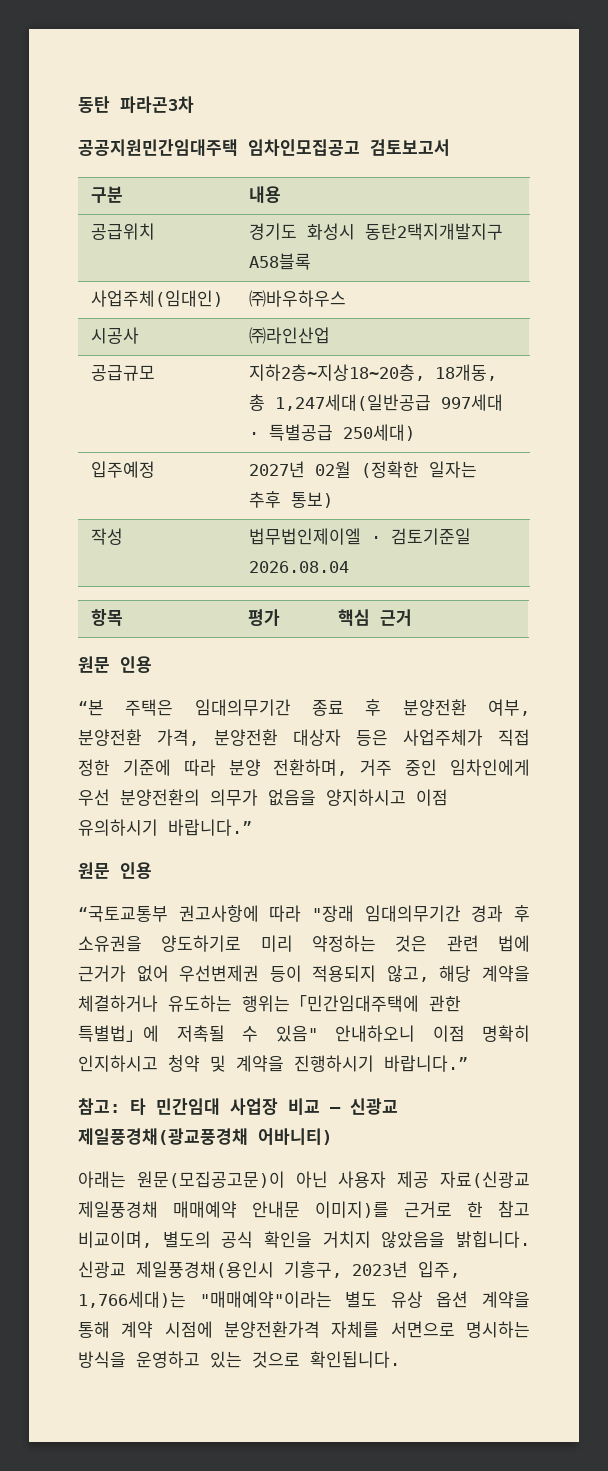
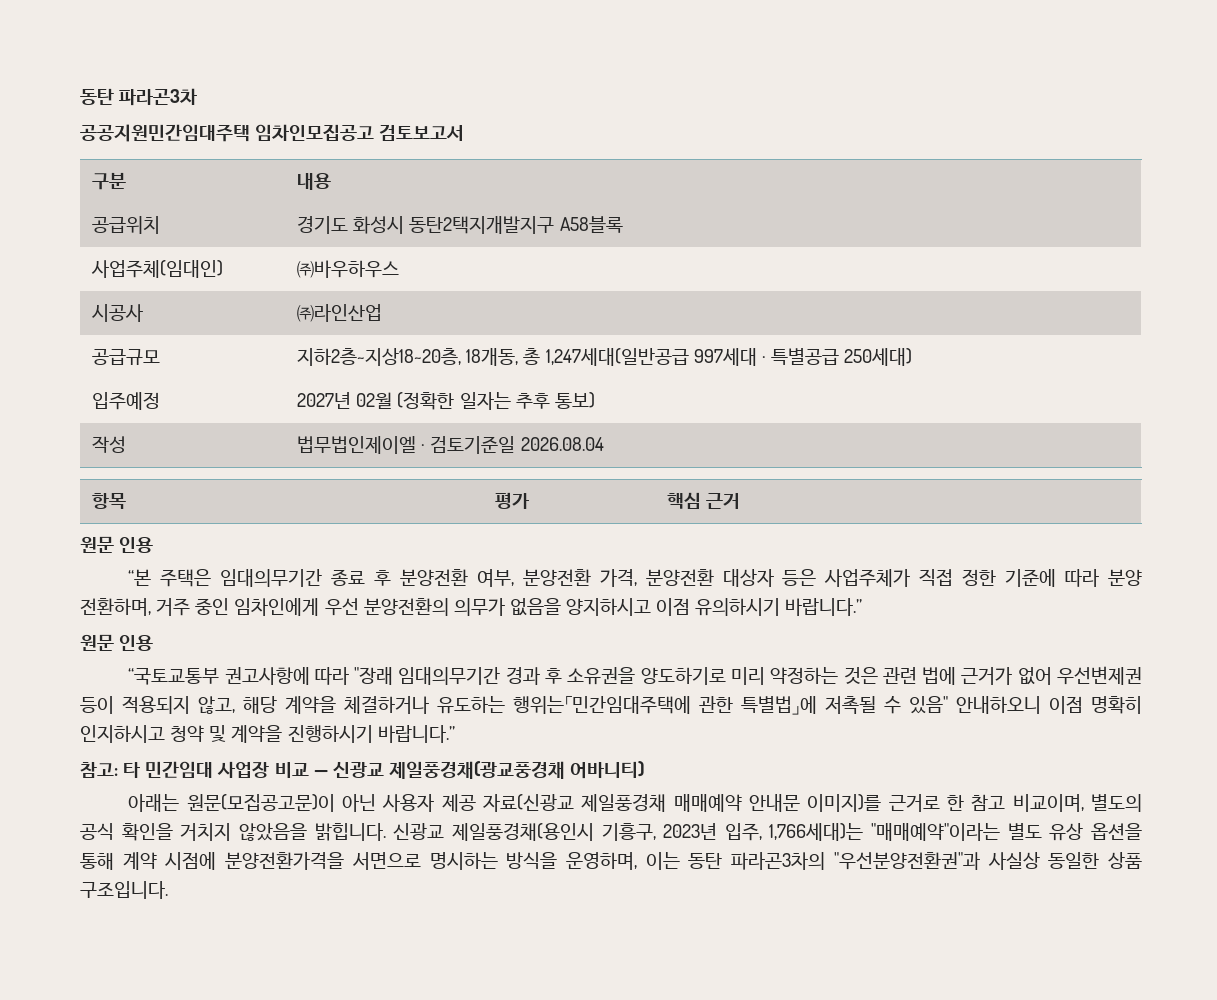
[436,1291,530,1308] 옵션 계약을 -> [1090,823,1142,840] 옵션을
[224,1321,380,1338] 분양전환가격 자체를 -> [225,852,345,870] 분양전환가격을
[136,1351,400,1368] 운영하고 있는 것으로 확인됩니다. -> [566,852,1142,870] [80,881,168,899] 운영하며, 이는 동탄 파라곤3차의 "우선분양전환권"과 사실상 동일한 상품 구조입니다.

